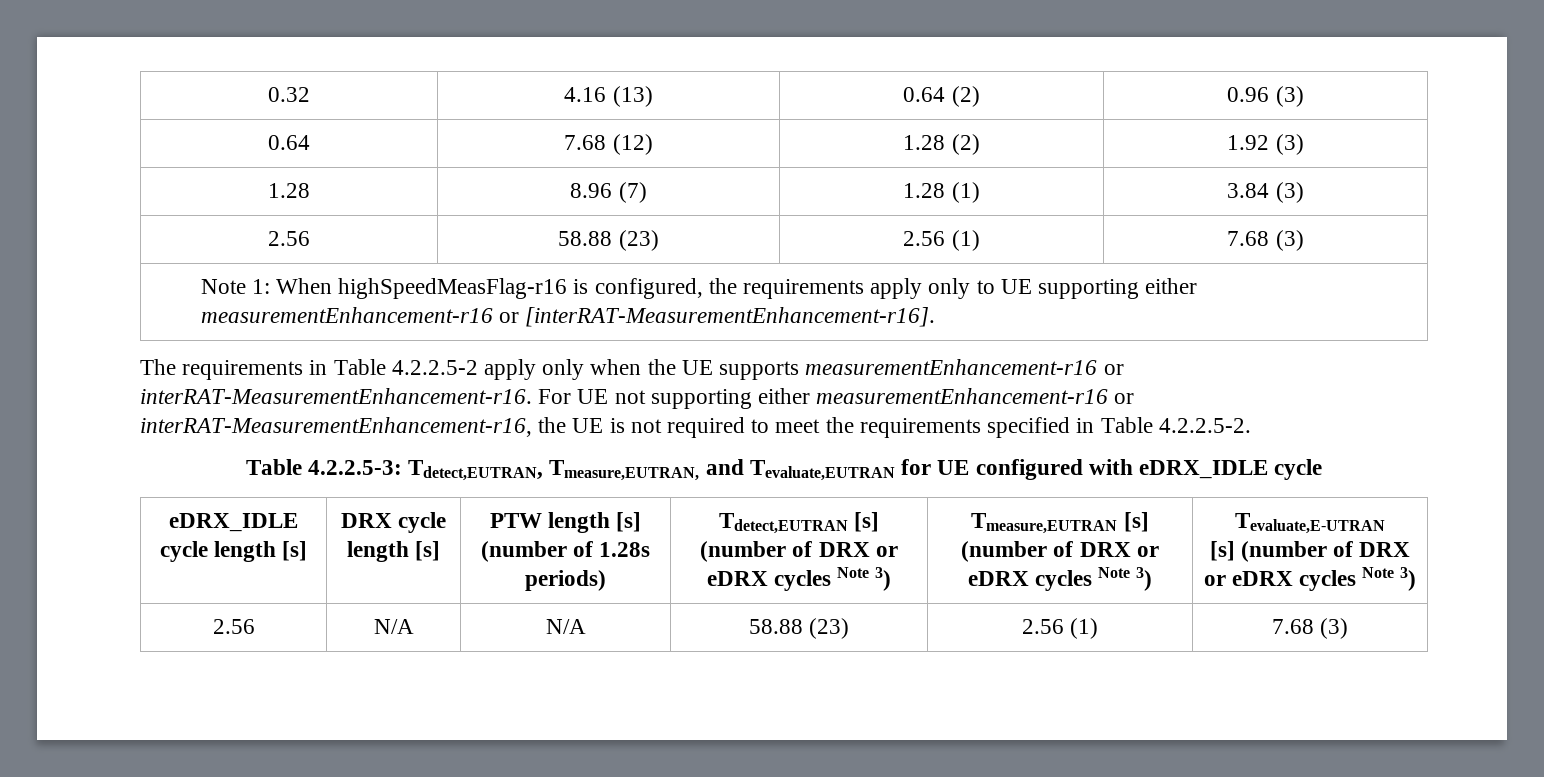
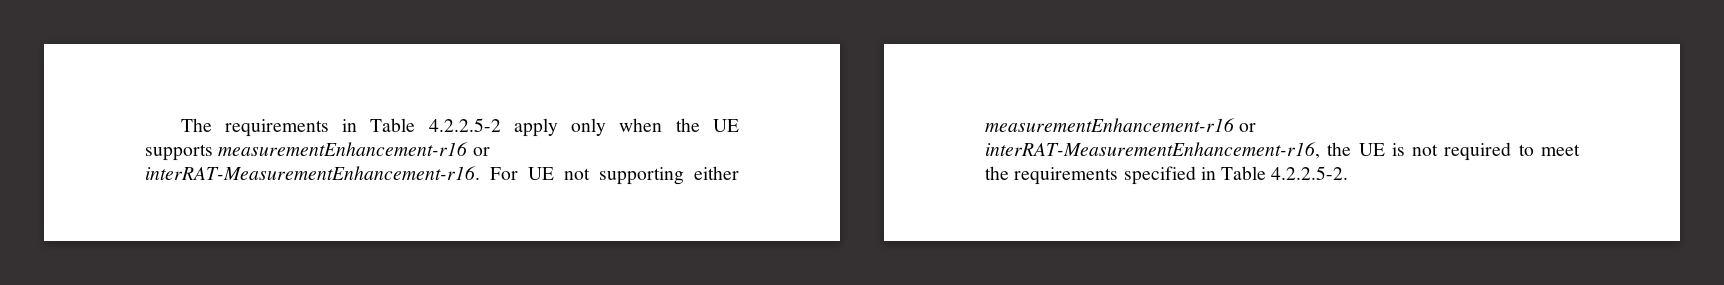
[268,87,310,102] [564,86,653,107] [903,86,980,107] [1227,86,1304,107] [268,135,310,150] [564,134,653,155] [903,134,980,155] [1227,134,1304,155] [268,183,310,198] [570,182,647,203] [903,182,980,203] [1227,182,1304,203] [268,231,310,246] [558,230,659,251] [903,230,980,251] [1227,230,1304,251] [200,278,1198,299] [200,307,936,327] 0.32 | 4.16 (13) | 0.64 (2) | 0.96 (3) // 0.64 | 7.68 (12) | 1.28 (2) | 1.92 (3) // 1.28 | 8.96 (7) | 1.28 (1) | 3.84 (3) // 2.56 | 58.88 (23) | 2.56 (1) | 7.68 (3) // Note 1: When highSpeedMeasFlag-r16 is configured, the requirements apply only to UE supporting either measurementEnhancement-r16 or [interRAT-MeasurementEnhancement-r16]. // -> (180, 125) none
[245,459,1323,481] [169,513,298,532] [159,541,308,562] [340,512,447,533] [346,541,441,562] [489,512,642,533] [480,541,651,562] [525,570,606,591] [718,512,880,534] [700,541,898,562] [706,567,892,591] [971,512,1149,534] [961,541,1159,562] [967,567,1153,591] [1235,513,1385,534] [1209,541,1411,562] [1203,567,1417,591] [212,619,255,634] [373,619,414,634] [545,619,586,634] [748,618,850,639] [1021,618,1099,639] [1271,618,1349,639] // Table 4.2.2.5-3: Tdetect,EUTRAN, Tmeasure,EUTRAN, and Tevaluate,EUTRAN for UE configured with eDRX_IDLE cycle // eDRX_IDLE cycle length [s] | DRX cycle length [s] | PTW length [s] (number of 1.28s periods) | Tdetect,EUTRAN [s] (number of DRX or eDRX cycles Note 3) | Tmeasure,EUTRAN [s] (number of DRX or eDRX cycles Note 3) | Tevaluate,E-UTRAN // [s] (number of DRX or eDRX cycles Note 3) // 2.56 | N/A | N/A | 58.88 (23) | 2.56 (1) | 7.68 (3) -> (1349, 173) none

